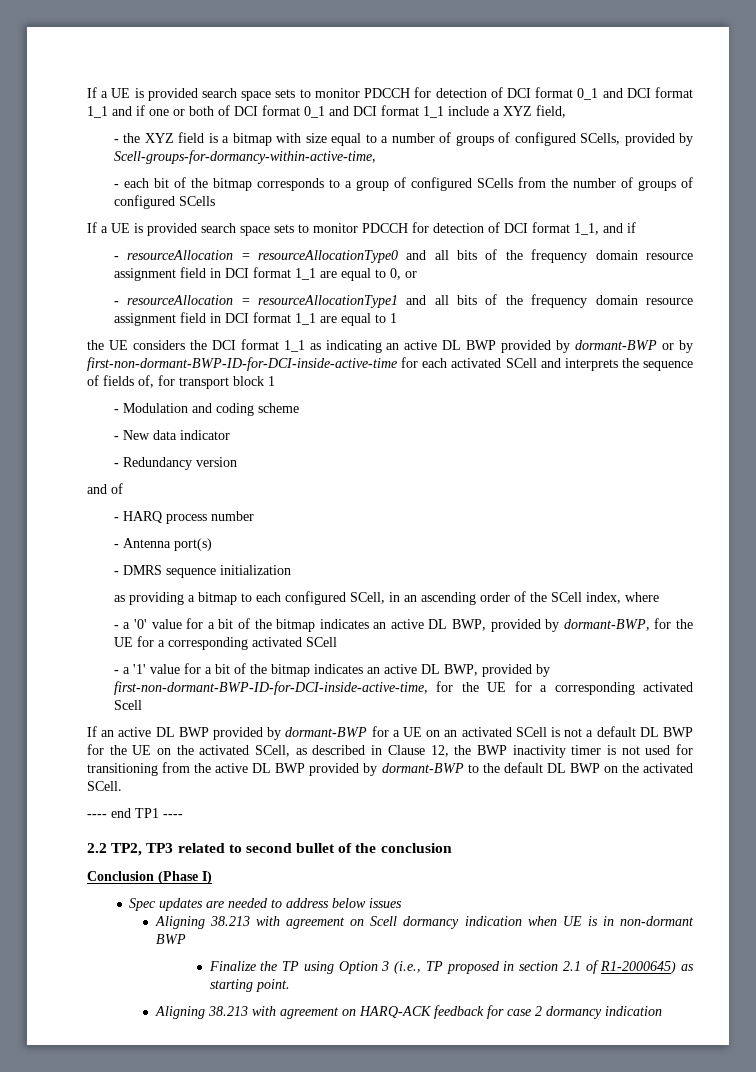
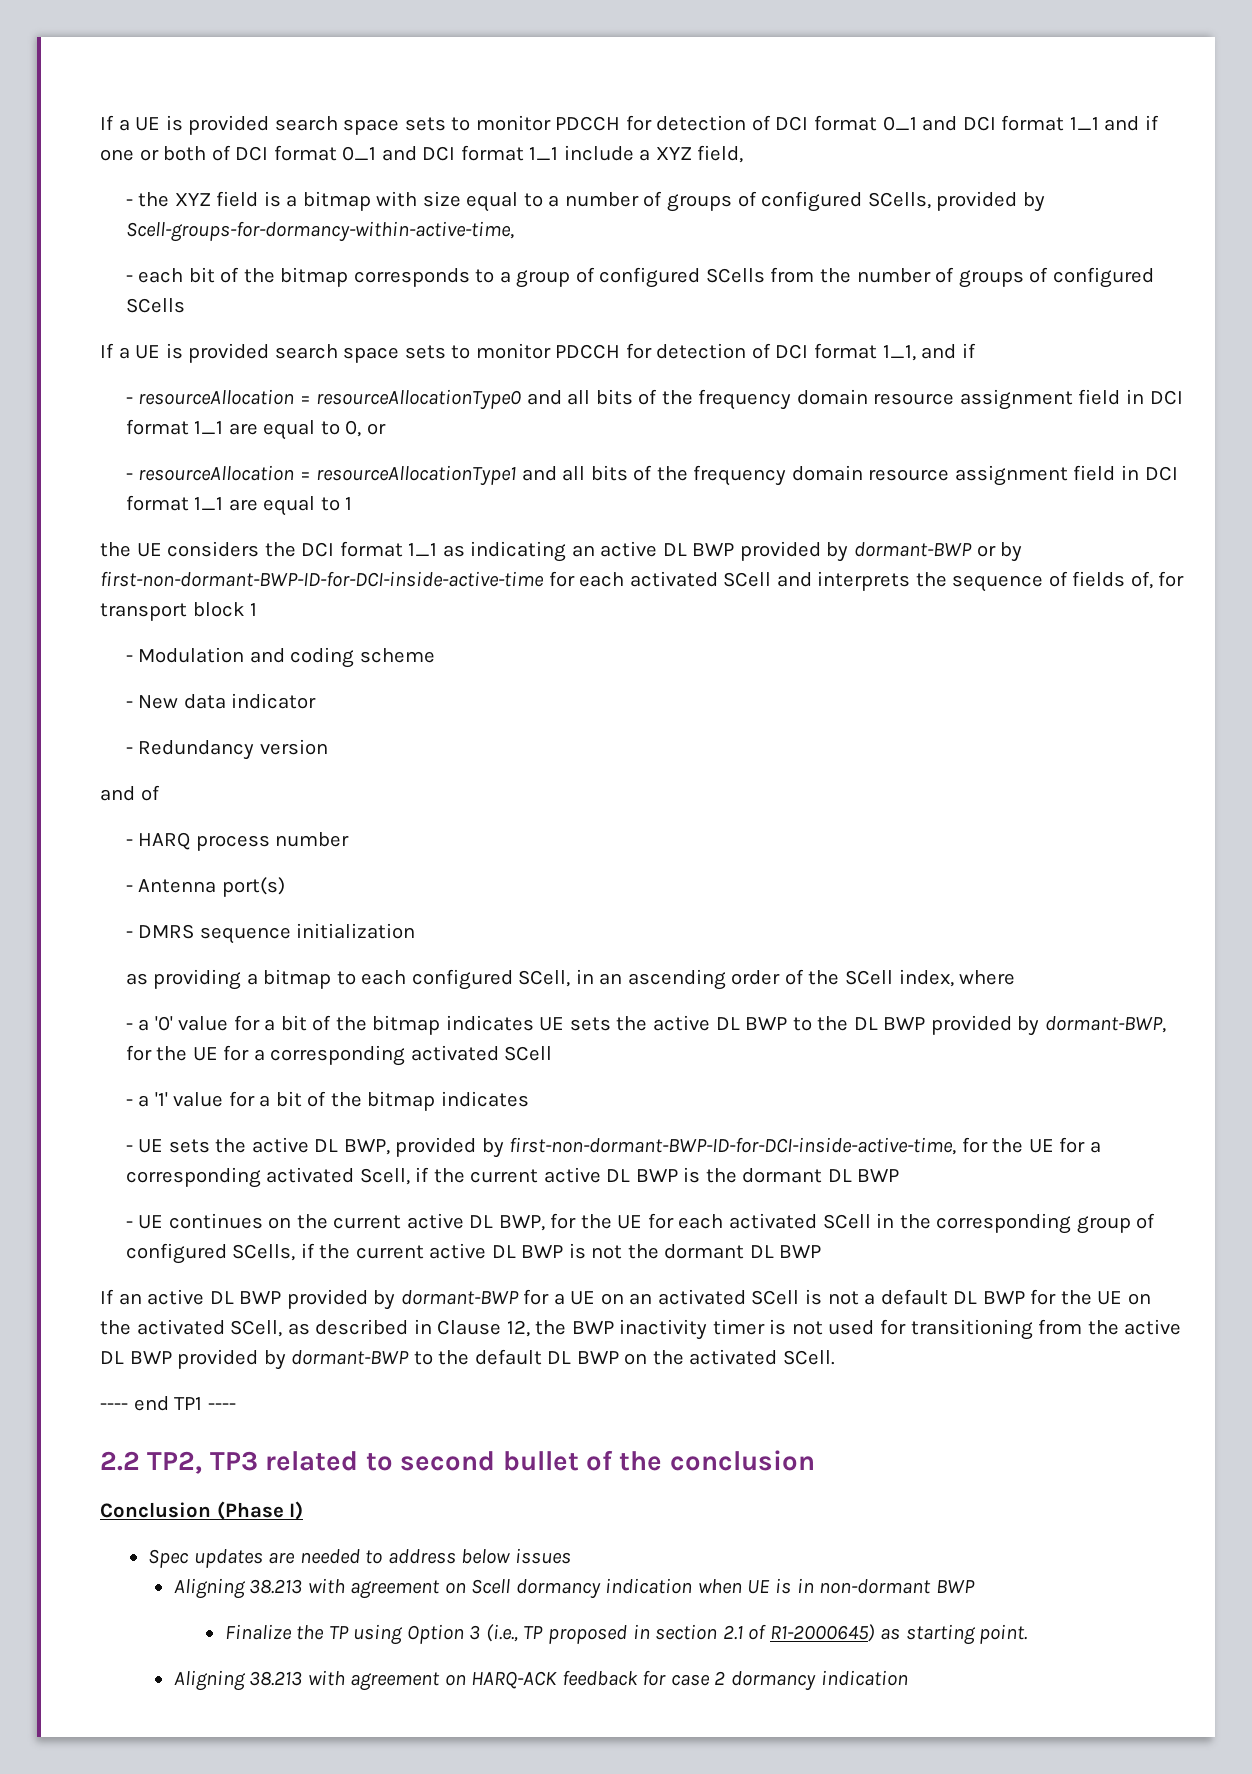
[373,619,487,631] an active DL BWP, -> [539,1015,926,1031] UE sets the active DL BWP to the DL BWP
[366,667,380,674] an -> [125,1138,247,1153] // - UE sets the
[113,700,142,710] Scell -> [359,1167,900,1185] [125,1213,1156,1234] [125,1243,822,1264] Scell, if the current active DL BWP is the dormant DL BWP // - UE continues on the current active DL BWP, for the UE for each activated SCell in the corresponding group of configured SCells, if the current active DL BWP is not the dormant DL BWP

